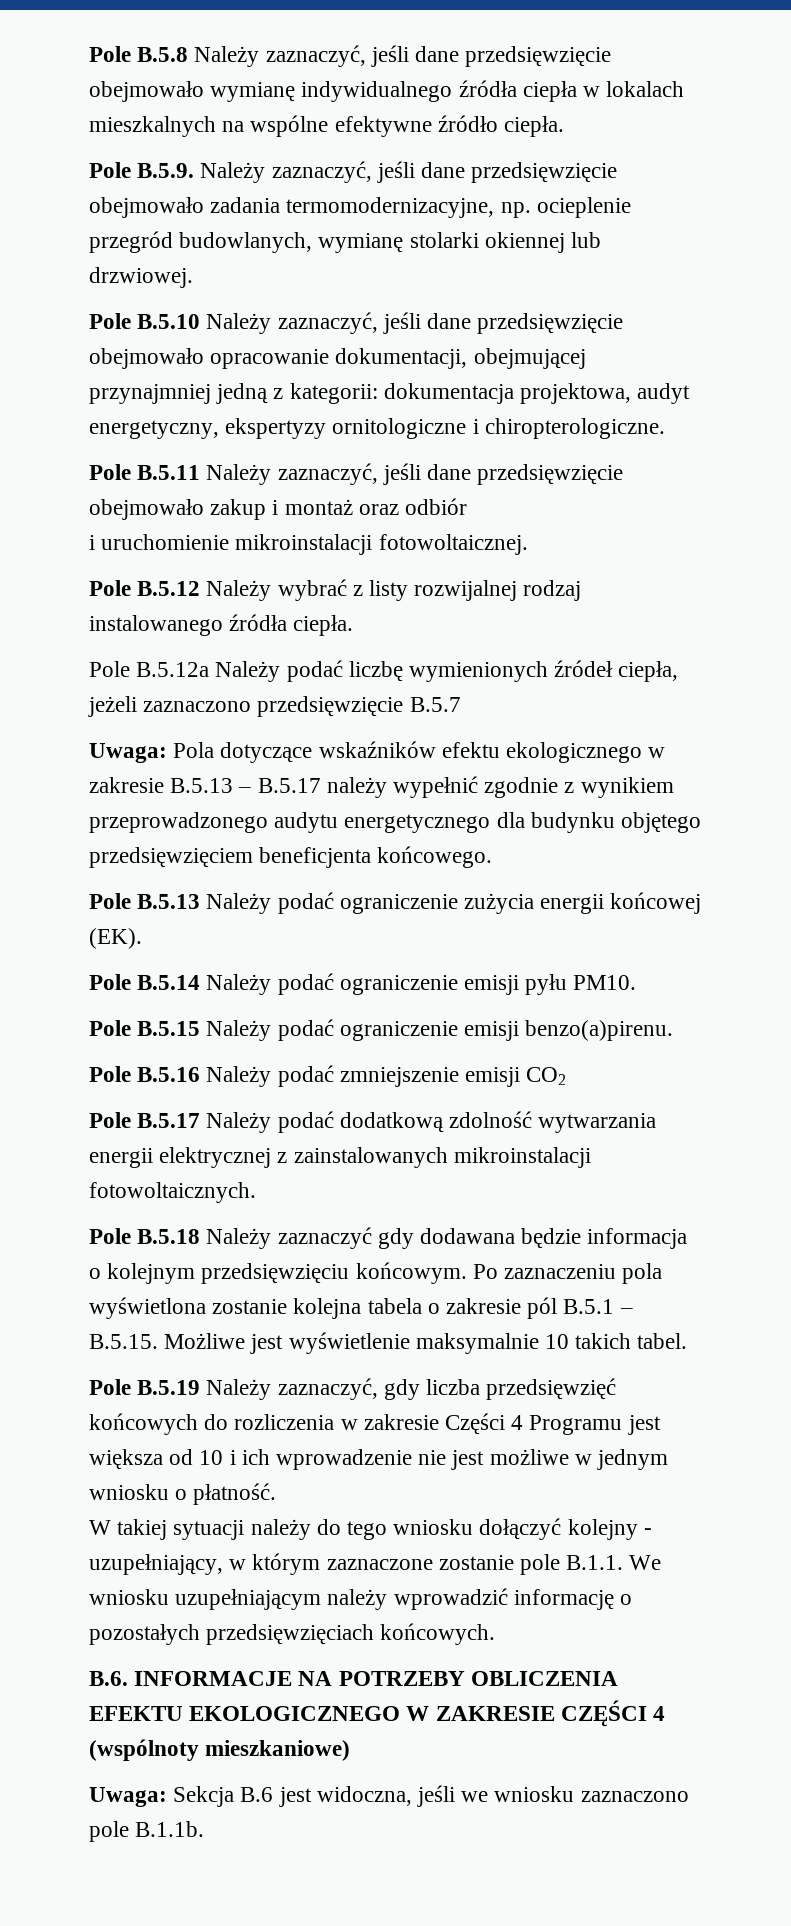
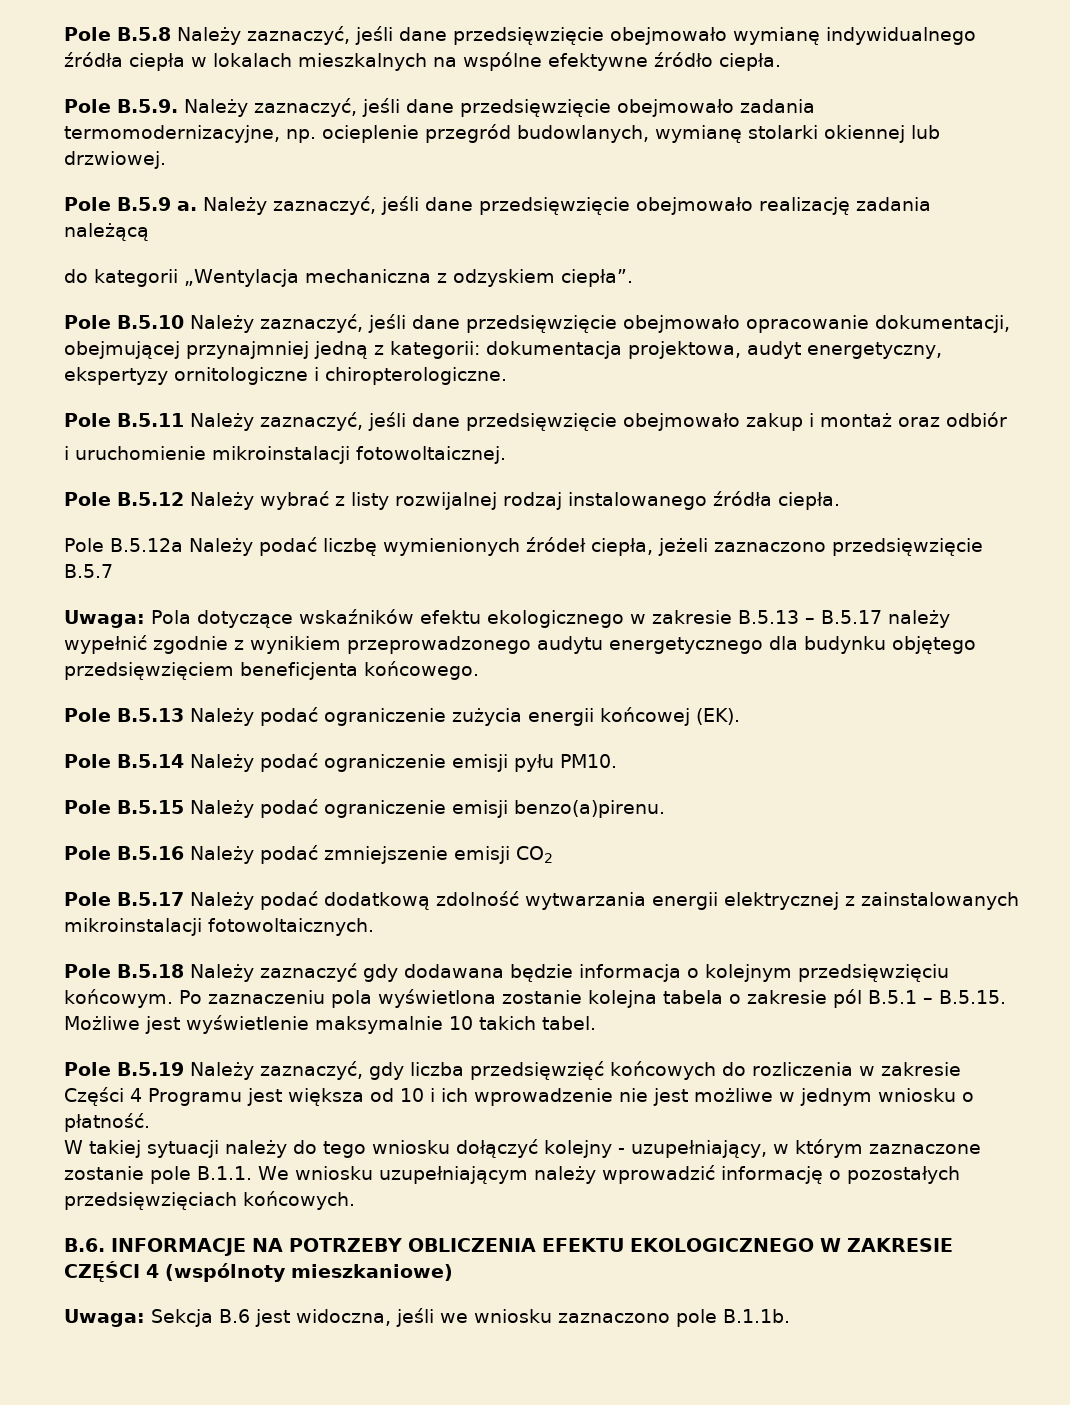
(193, 277) none -> [64,196,931,215] [64,223,149,241] [64,269,633,287] // Pole B.5.9 a. Należy zaznaczyć, jeśli dane przedsięwzięcie obejmowało realizację zadania należącą // do kategorii „Wentylacja mechaniczna z odzyskiem ciepła”.

